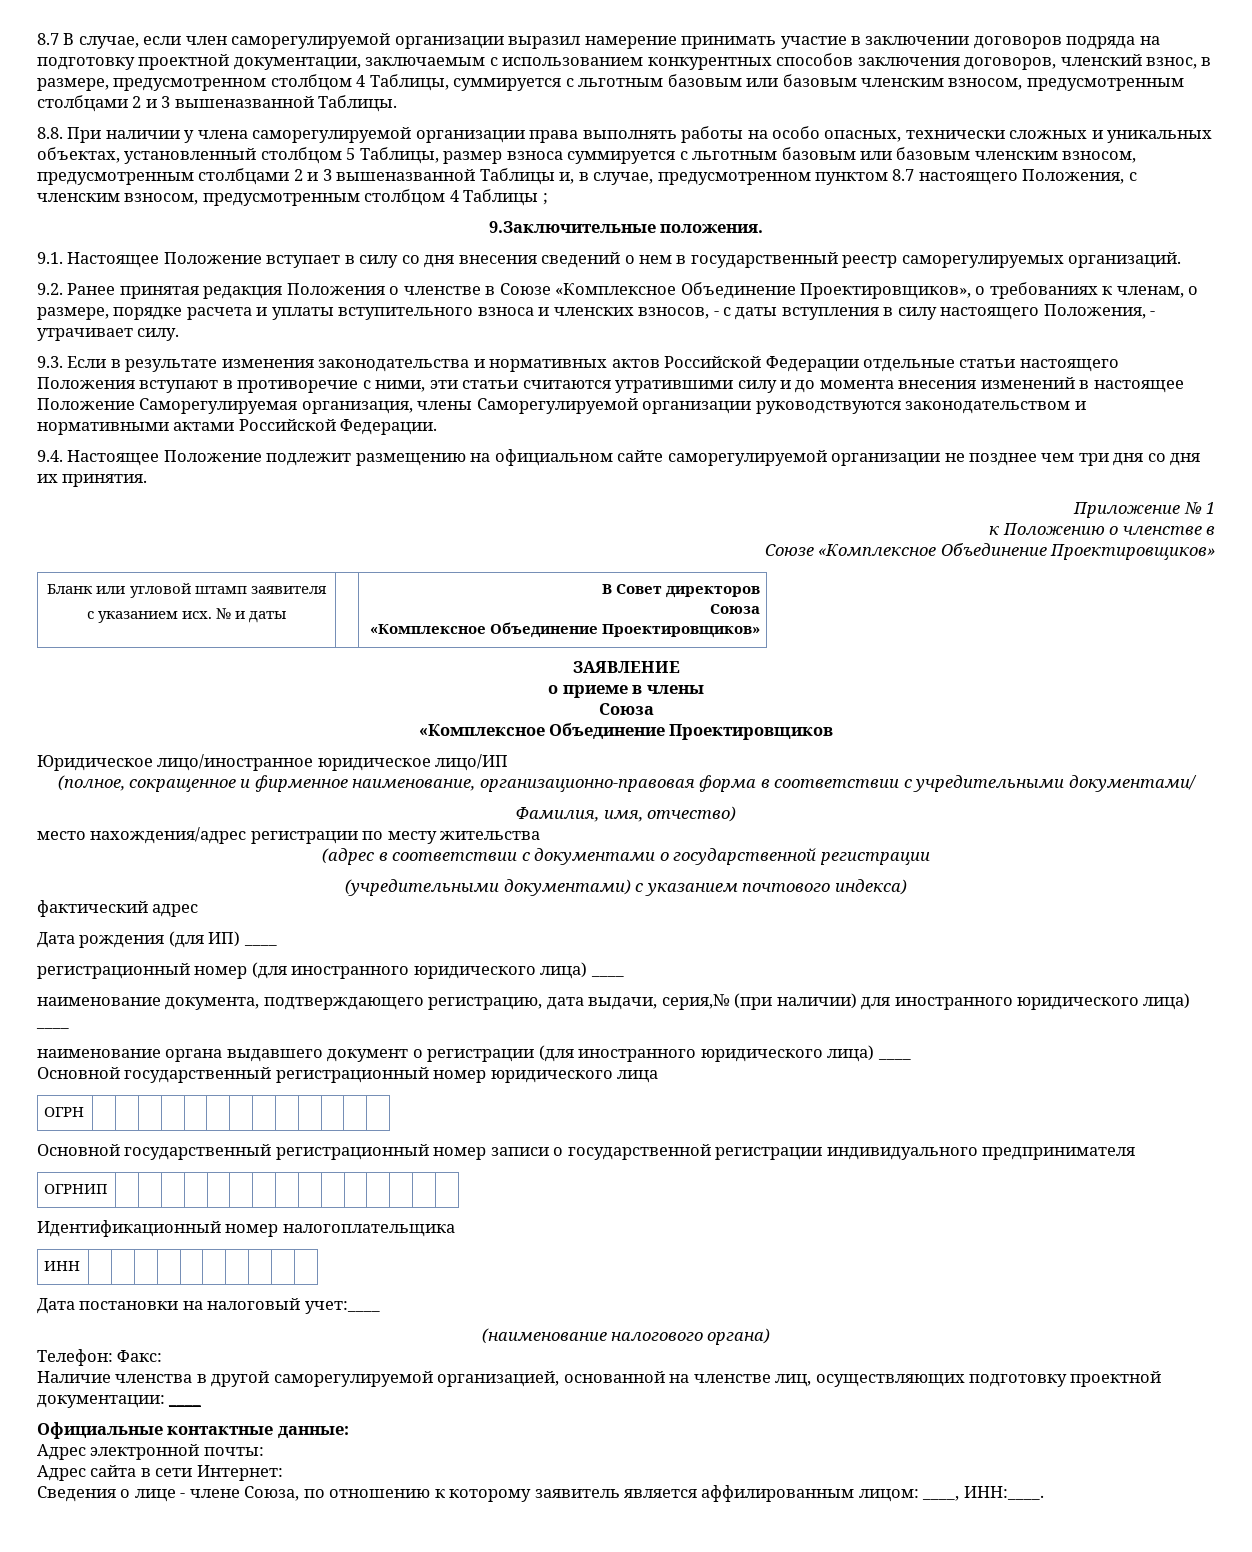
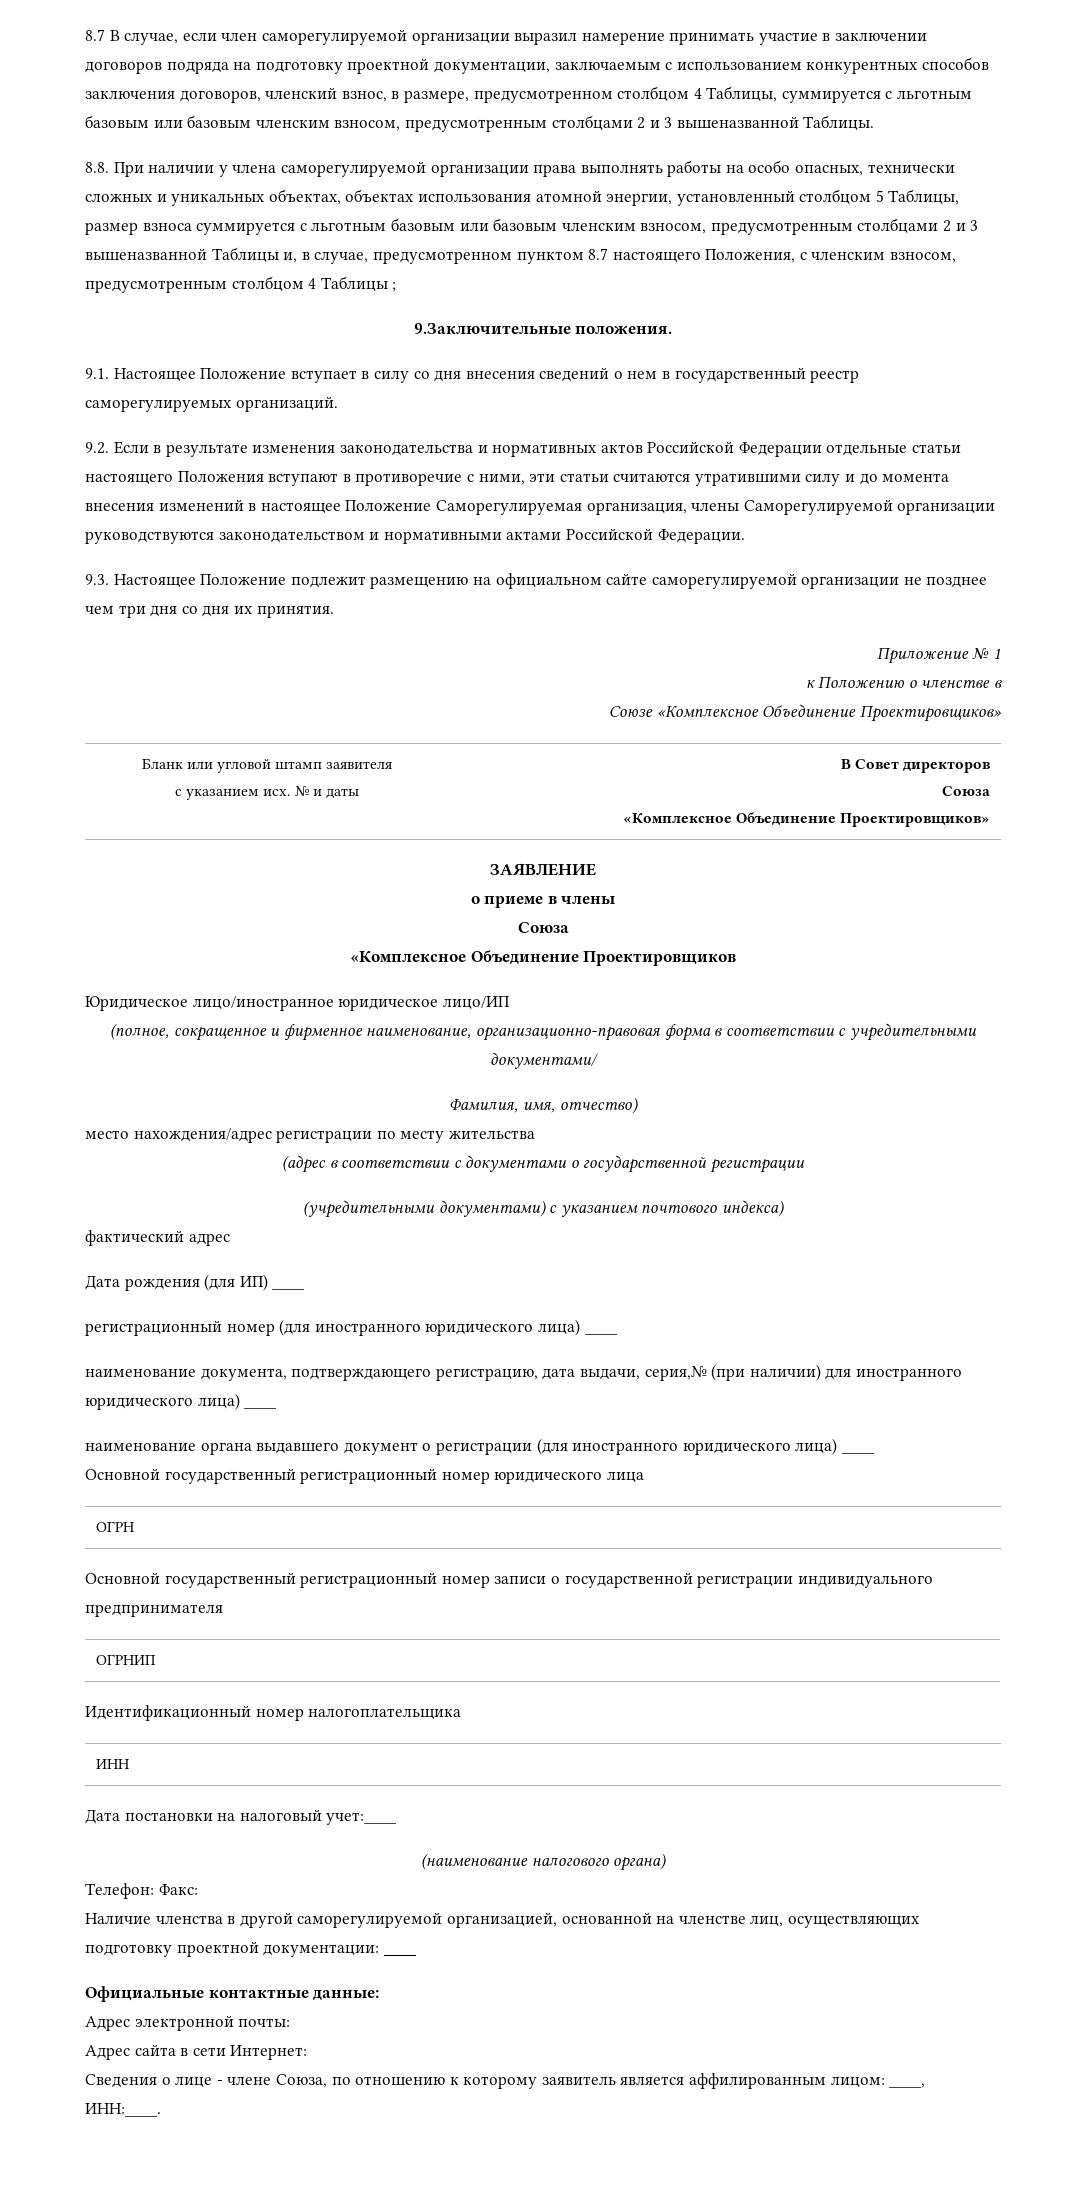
(120, 155) none -> [345,189,673,206] объектах использования атомной энергии,
[67,282,1199,299] [37,304,1156,320] [37,328,180,341] [37,356,63,368] Ранее принятая редакция Положения о членстве в Союзе «Комплексное Объединение Проектировщиков», о требованиях к членам, о размере, порядке расчета и уплаты вступительного взноса и членских взносов, - с даты вступления в силу настоящего Положения, - утрачивает силу. // 9.3. -> (109, 448) none
[37,450,63,462] 9.4. -> [85,574,109,585] 9.3.

